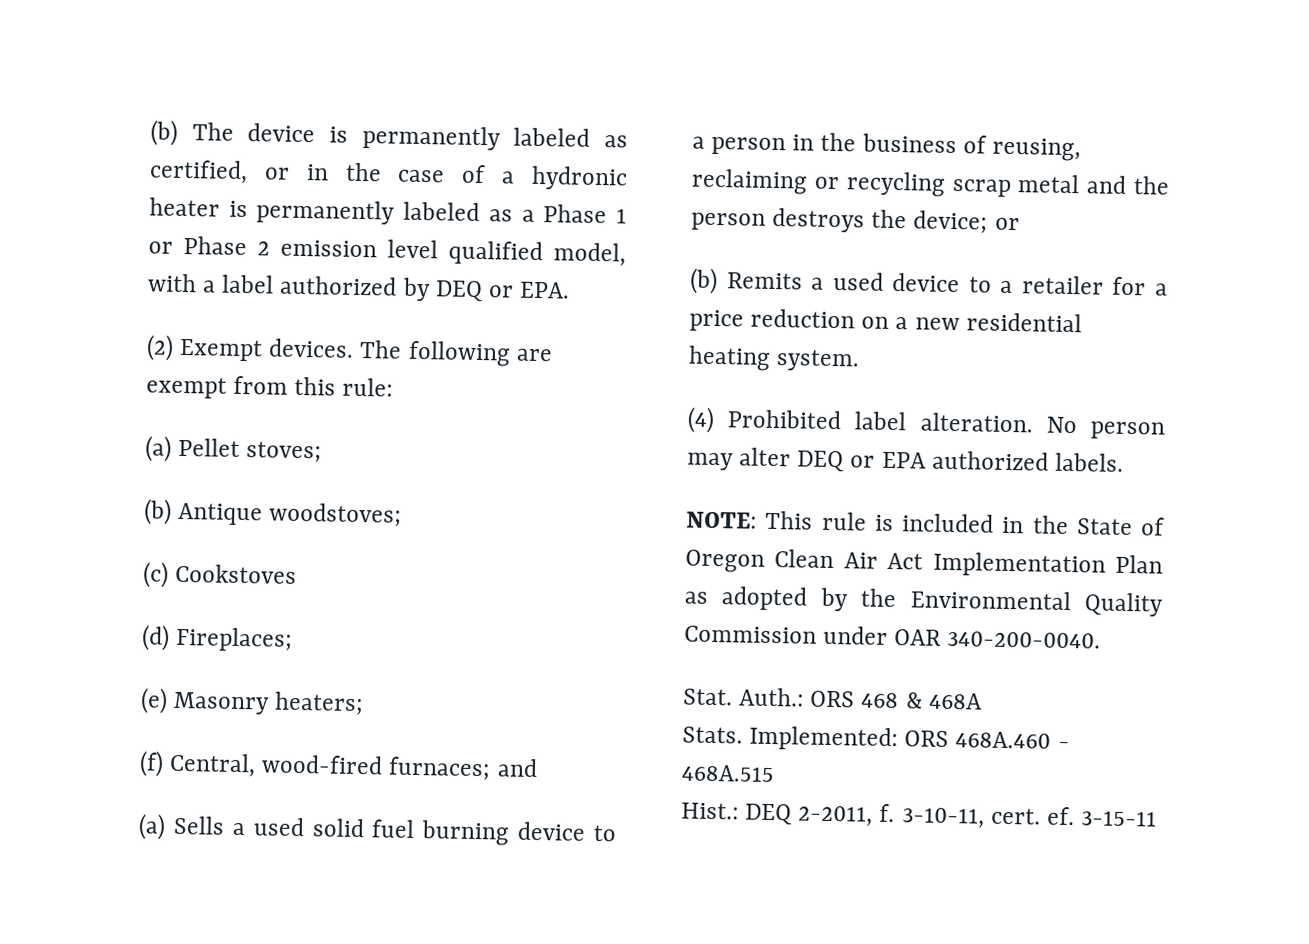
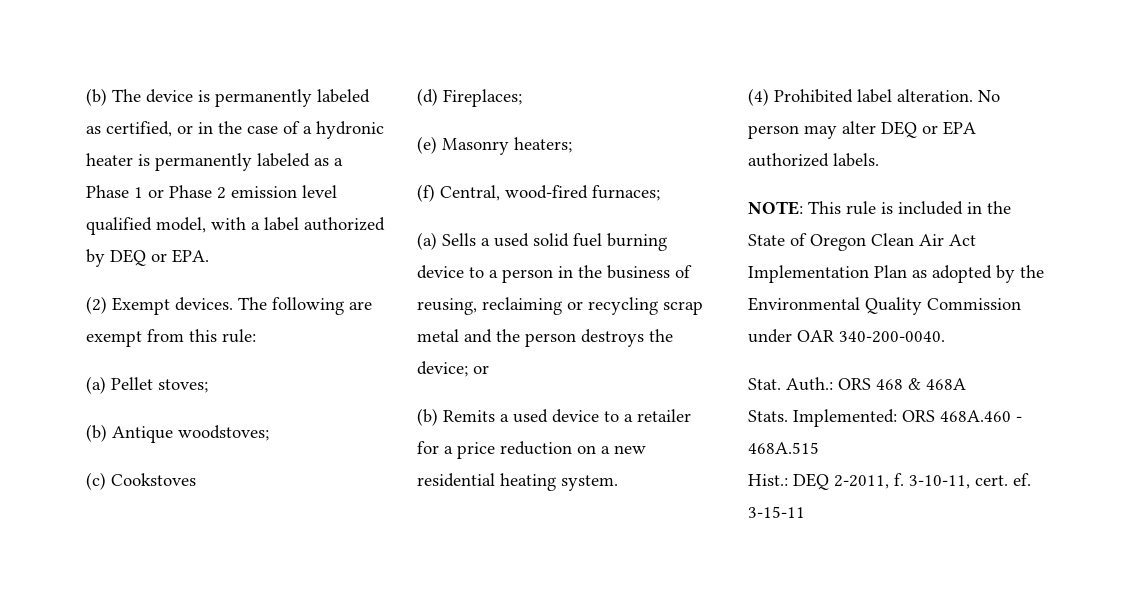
[496,758,538,778] and -> (660, 193) none

